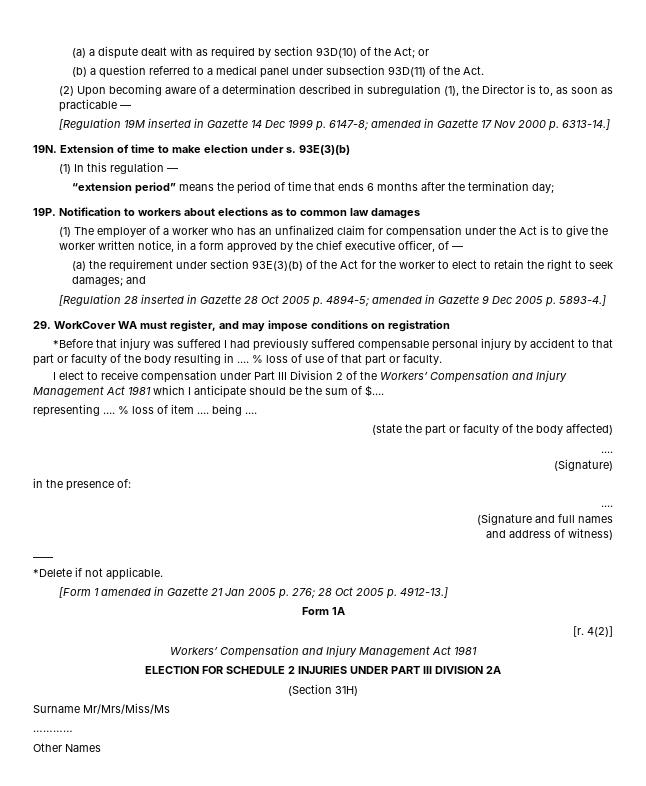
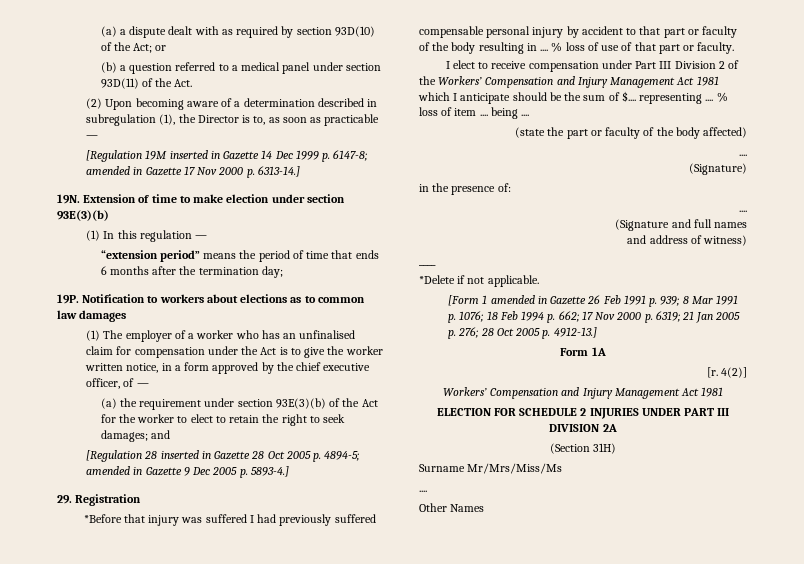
[325,65,385,75] subsection -> [345,63,381,71] section
[286,147,296,153] s. -> [306,194,345,203] section
[274,225,334,235] unfinalized -> [299,330,356,339] unfinalised
[54,320,450,332] WorkCover WA must register, and may impose conditions on registration -> [75,494,142,506] Registration
(384, 391) // -> (636, 96) none
(208, 591) none -> [587,295,738,307] [448,311,680,323] 26 Feb 1991 p. 939; 8 Mar 1991 p. 1076; 18 Feb 1994 p. 662; 17 Nov 2000 p. 6319;
[33,730,73,732] ………… -> [419,490,427,492] ....

